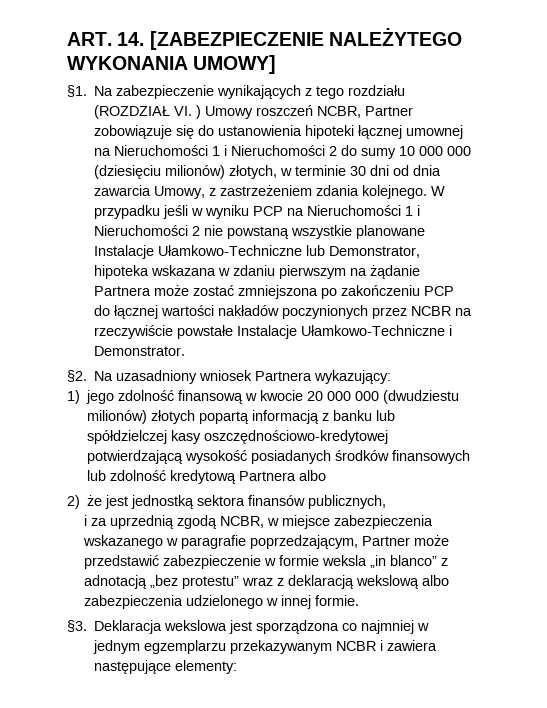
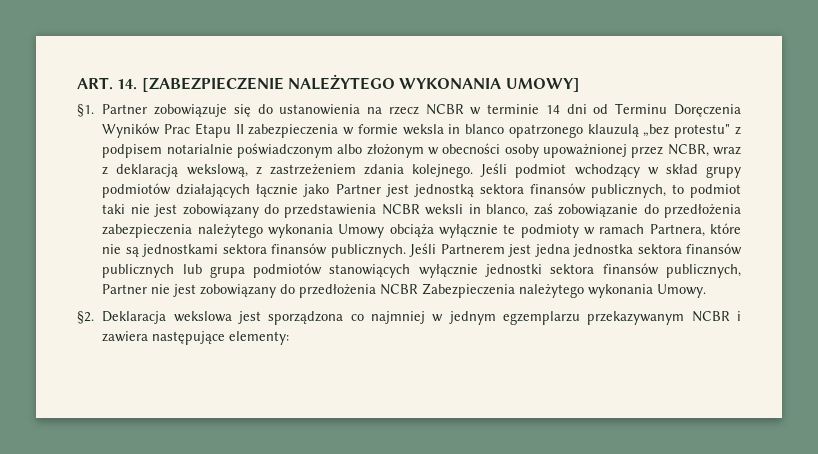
[94,85,406,99] [94,105,362,119] Na zabezpieczenie wynikających z tego rozdziału (ROZDZIAŁ VI. ) Umowy roszczeń NCBR, -> (94, 110) none
[305,125,464,139] [94,145,472,159] [94,165,278,179] hipoteki łącznej umownej na Nieruchomości 1 i Nieruchomości 2 do sumy 10 000 000 (dziesięciu milionów) złotych, -> [367,104,464,115] na rzecz NCBR
[350,166,367,176] 30 -> [545,105,560,114] 14
[413,165,442,176] [94,185,446,199] [94,205,421,219] [94,225,426,239] [94,245,421,259] [94,265,421,279] [94,285,455,299] [94,305,473,319] [94,325,453,339] [94,346,186,356] [67,370,392,384] [67,390,460,404] [87,410,396,424] [87,430,389,444] [87,450,471,464] [87,470,327,484] [67,495,103,509] dnia zawarcia Umowy, z zastrzeżeniem zdania kolejnego. W przypadku jeśli w wyniku PCP na Nieruchomości 1 i Nieruchomości 2 nie powstaną wszystkie planowane Instalacje Ułamkowo-Techniczne lub Demonstrator, hipoteka wskazana w zdaniu pierwszym na żądanie Partnera może zostać zmniejszona po zakończeniu PCP do łącznej wartości nakładów poczynionych przez NCBR na rzeczywiście powstałe Instalacje Ułamkowo-Techniczne i Demonstrator. // §2. Na uzasadniony wniosek Partnera wykazujący: // 1) jego zdolność finansową w kwocie 20 000 000 (dwudziestu milionów) złotych popartą informacją z banku lub spółdzielczej kasy oszczędnościowo-kredytowej potwierdzającą wysokość posiadanych środków finansowych lub zdolność kredytową Partnera albo // 2) że -> [615,103,741,117] [102,123,742,138] [102,143,742,158] [102,163,742,178] [102,183,381,198] Terminu Doręczenia Wyników Prac Etapu II zabezpieczenia w formie weksla in blanco opatrzonego klauzulą „bez protestu" z podpisem notarialnie poświadczonym albo złożonym w obecności osoby upoważnionej przez NCBR, wraz z deklaracją wekslową, z zastrzeżeniem zdania kolejnego. Jeśli podmiot wchodzący w skład grupy podmiotów działających łącznie jako Partner
[84,515,434,529] [83,535,450,549] [84,555,449,569] [84,575,450,589] [84,595,360,609] [67,620,87,632] // i za uprzednią zgodą NCBR, w miejsce zabezpieczenia wskazanego w paragrafie poprzedzającym, Partner może przedstawić zabezpieczenie w formie weksla „in blanco” z adnotacją „bez protestu” wraz z deklaracją wekslową albo zabezpieczenia udzielonego w innej formie. // §3. -> [671,184,742,198] [102,203,742,218] [102,223,742,238] [102,243,742,258] [102,263,742,278] [102,283,707,298] [77,311,94,324] to podmiot taki nie jest zobowiązany do przedstawienia NCBR weksli in blanco, zaś zobowiązanie do przedłożenia zabezpieczenia należytego wykonania Umowy obciąża wyłącznie te podmioty w ramach Partnera, które nie są jednostkami sektora finansów publicznych. Jeśli Partnerem jest jedna jednostka sektora finansów publicznych lub grupa podmiotów stanowiących wyłącznie jednostki sektora finansów publicznych, Partner nie jest zobowiązany do przedłożenia NCBR Zabezpieczenia należytego wykonania Umowy. // §2.

